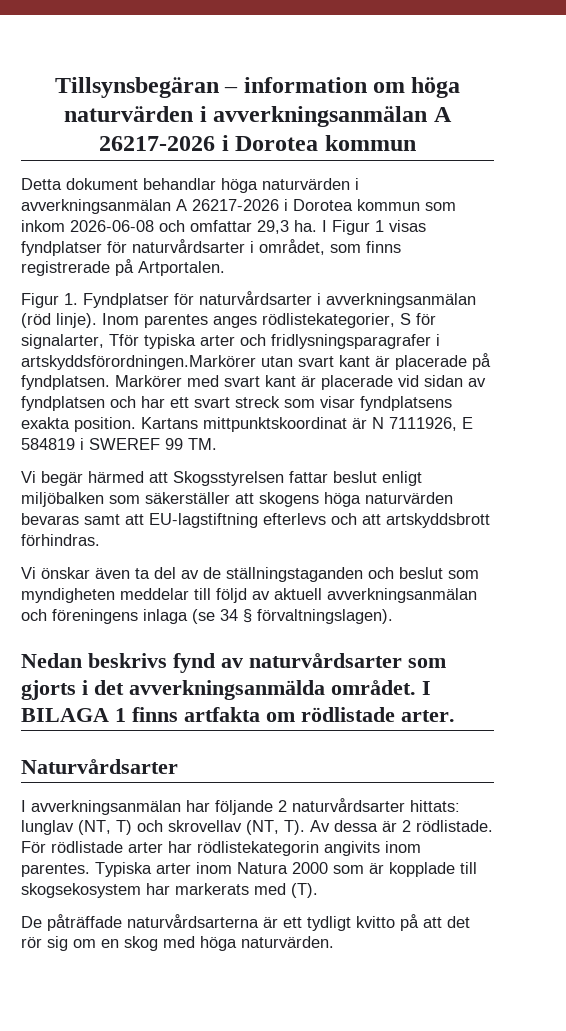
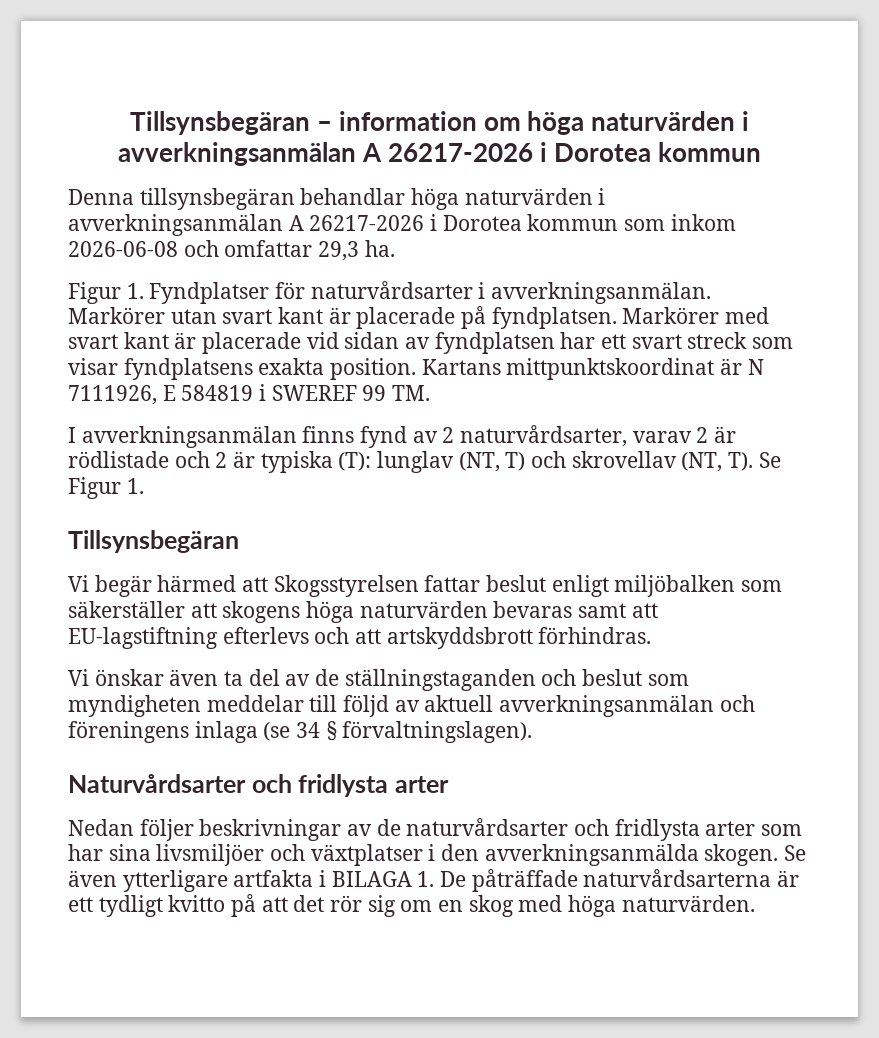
[21,178,138,190] Detta dokument -> [68,188,295,210] Denna tillsynsbegäran
[322,220,426,235] [21,239,401,256] [21,259,225,276] I Figur 1 visas fyndplatser för naturvårdsarter i området, som finns registrerade på Artportalen. -> (395, 248) none
[326,293,476,308] [21,313,436,328] [21,334,440,349] [21,355,256,370] avverkningsanmälan (röd linje). Inom parentes anges rödlistekategorier, S för signalarter, Tför typiska arter och fridlysningsparagrafer i artskyddsförordningen.Markörer -> [491,282,712,304] [68,307,165,324] avverkningsanmälan. Markörer
[110,396,136,408] och -> (555, 343) none
(217, 444) none -> [68,425,737,448] [68,451,781,473] [68,477,144,499] [68,530,239,553] // I avverkningsanmälan finns fynd av 2 naturvårdsarter, varav 2 är rödlistade och 2 är typiska (T): lunglav (NT, T) och skrovellav (NT, T). Se Figur 1. // Tillsynsbegäran
[21,653,446,673] [21,680,431,700] [21,707,455,722] [21,759,178,774] [21,798,460,815] [21,820,493,835] [21,841,421,856] [21,862,477,877] [21,883,318,898] Nedan beskrivs fynd av naturvårdsarter som gjorts i det avverkningsanmälda området. I BILAGA 1 finns artfakta om rödlistade arter. // Naturvårdsarter // I avverkningsanmälan har följande 2 naturvårdsarter hittats: lunglav (NT, T) och skrovellav (NT, T). Av dessa är 2 rödlistade. För rödlistade arter har rödlistekategorin angivits inom parentes. Typiska arter inom Natura 2000 som är kopplade till skogsekosystem har markerats med (T). // -> [68,774,449,797] [68,818,803,841] [68,844,807,866] [68,870,435,892] Naturvårdsarter och fridlysta arter // Nedan följer beskrivningar av de naturvårdsarter och fridlysta arter som har sina livsmiljöer och växtplatser i den avverkningsanmälda skogen. Se även ytterligare artfakta i BILAGA 1.

